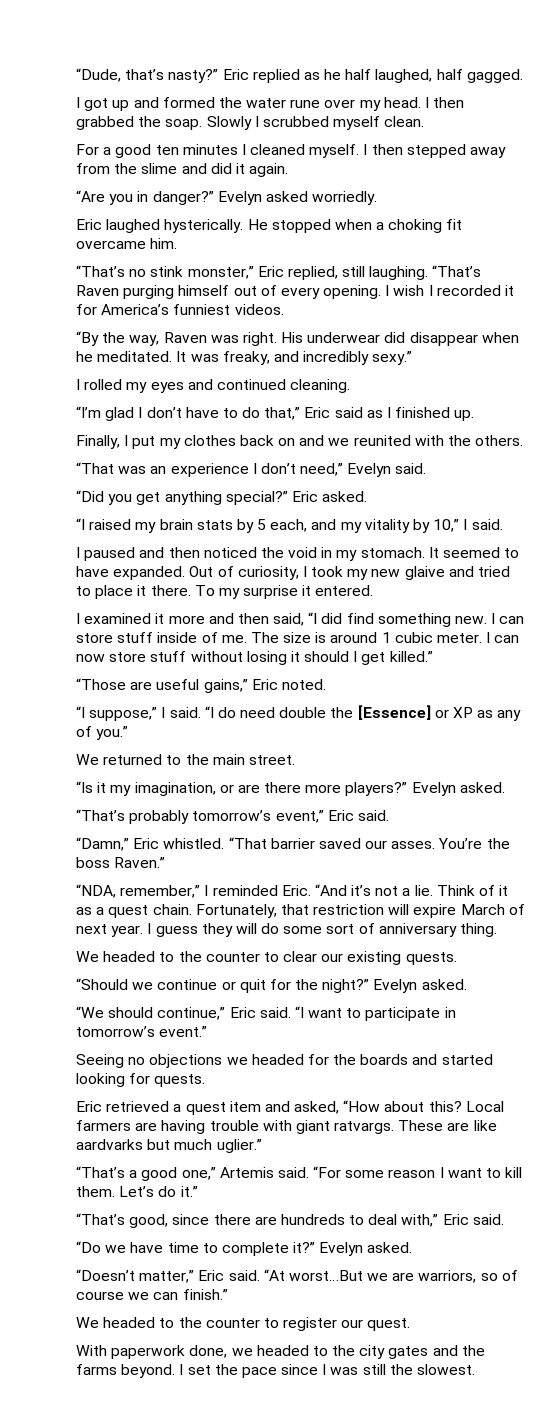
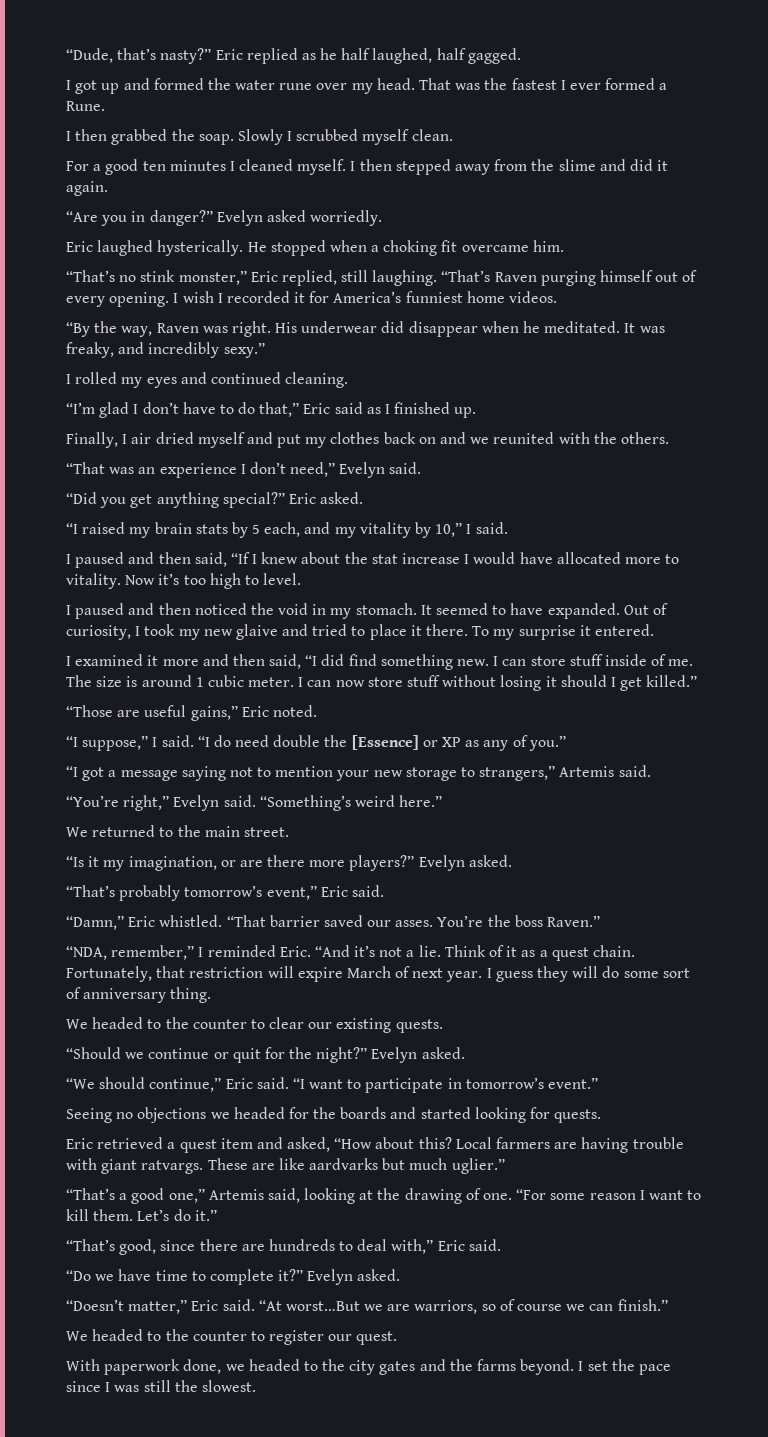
(421, 102) none -> [419,78,668,90] [66,101,105,111] That was the fastest I ever formed a Rune. //
(231, 309) none -> [466,291,505,303] home
(129, 440) none -> [131,432,273,448] air dried myself and
(503, 524) none -> [66,552,680,568] [66,573,302,589] // I paused and then said, “If I knew about the stat increase I would have allocated more to vitality. Now it’s too high to level.
(129, 733) none -> [66,765,651,781] [66,795,443,811] // “I got a message saying not to mention your new storage to strangers,” Artemis said. // “You’re right,” Evelyn said. “Something’s weird here.”
[277,1167,309,1178] said. -> [267,1188,513,1204] said, looking at the drawing of one.

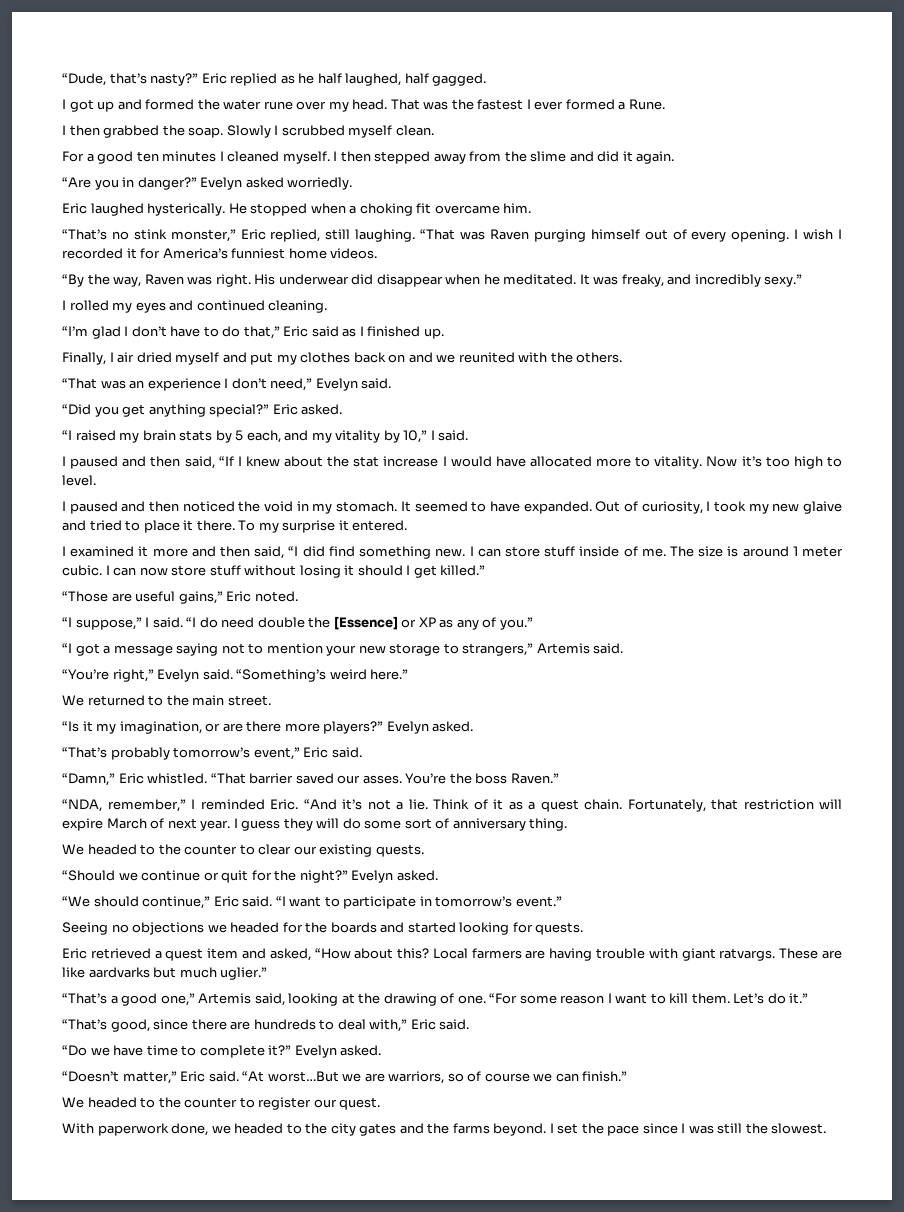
[441,270,491,282] “That’s -> [420,229,486,240] “That was
[207,675,295,687] cubic meter. -> [802,546,844,557] [62,565,102,576] meter cubic.

